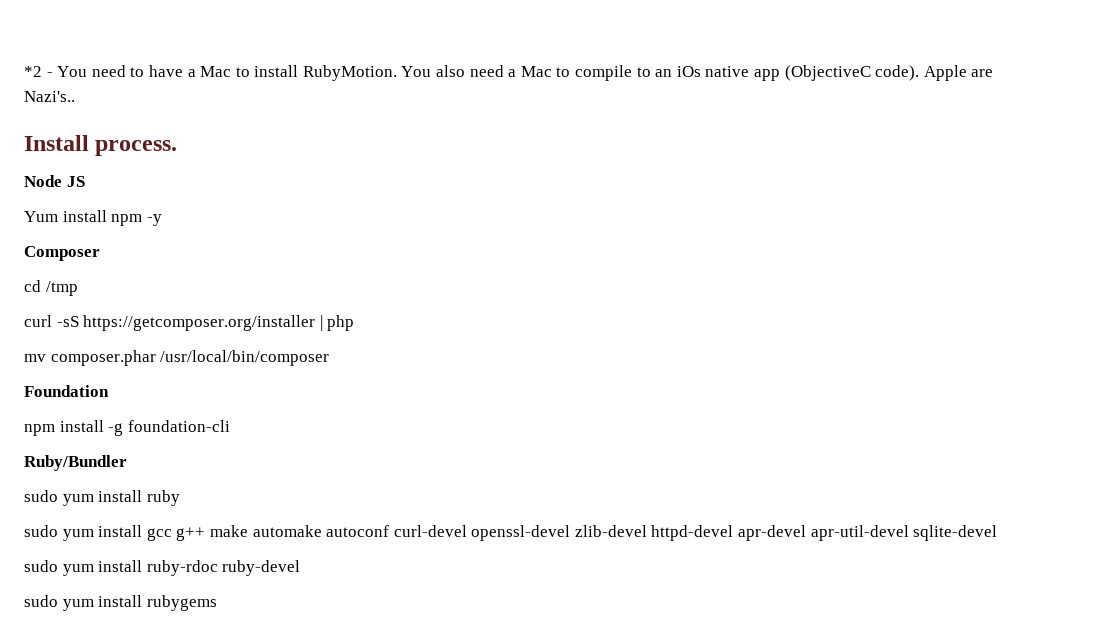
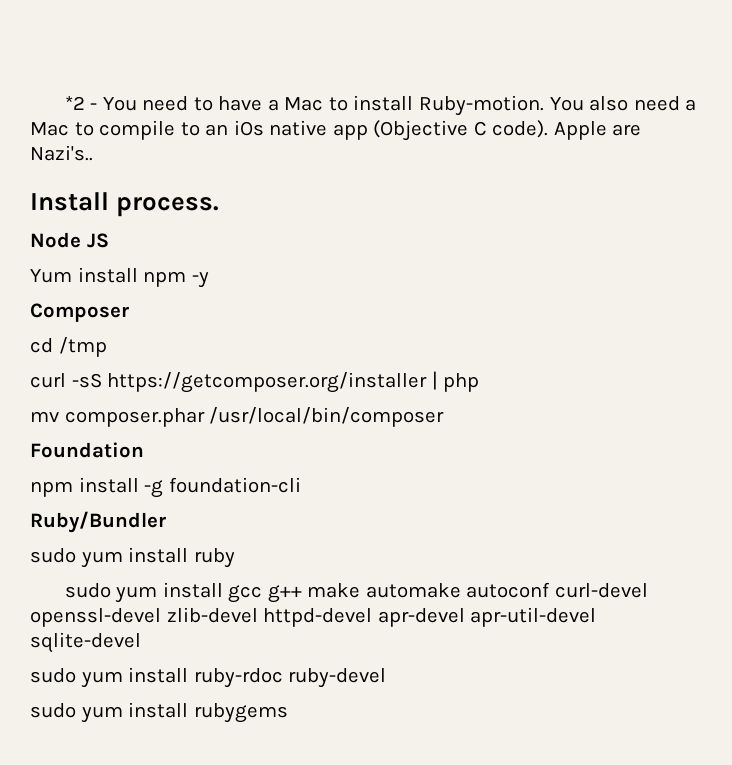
[302,65,397,81] RubyMotion. -> [418,95,544,116] Ruby-motion.
[784,65,871,81] (ObjectiveC -> [373,120,487,141] (Objective C

